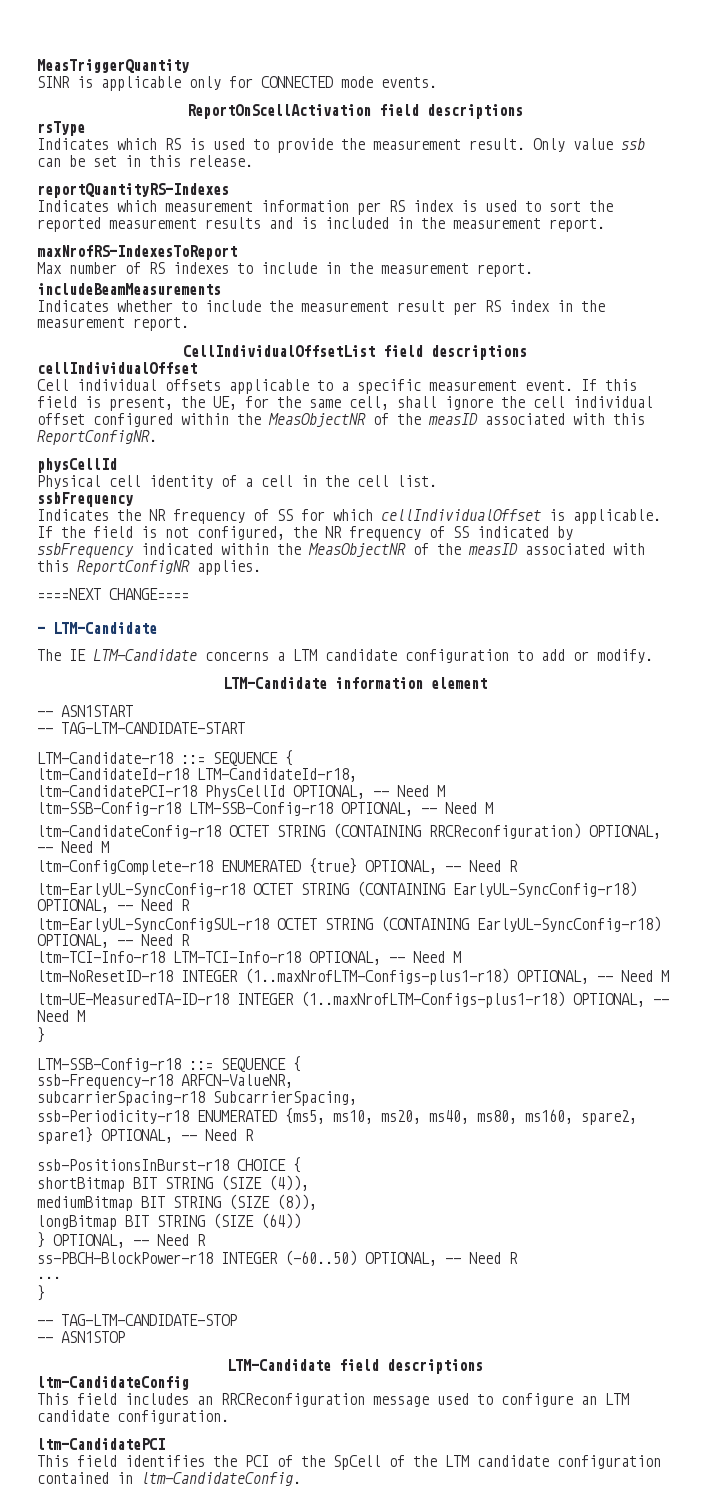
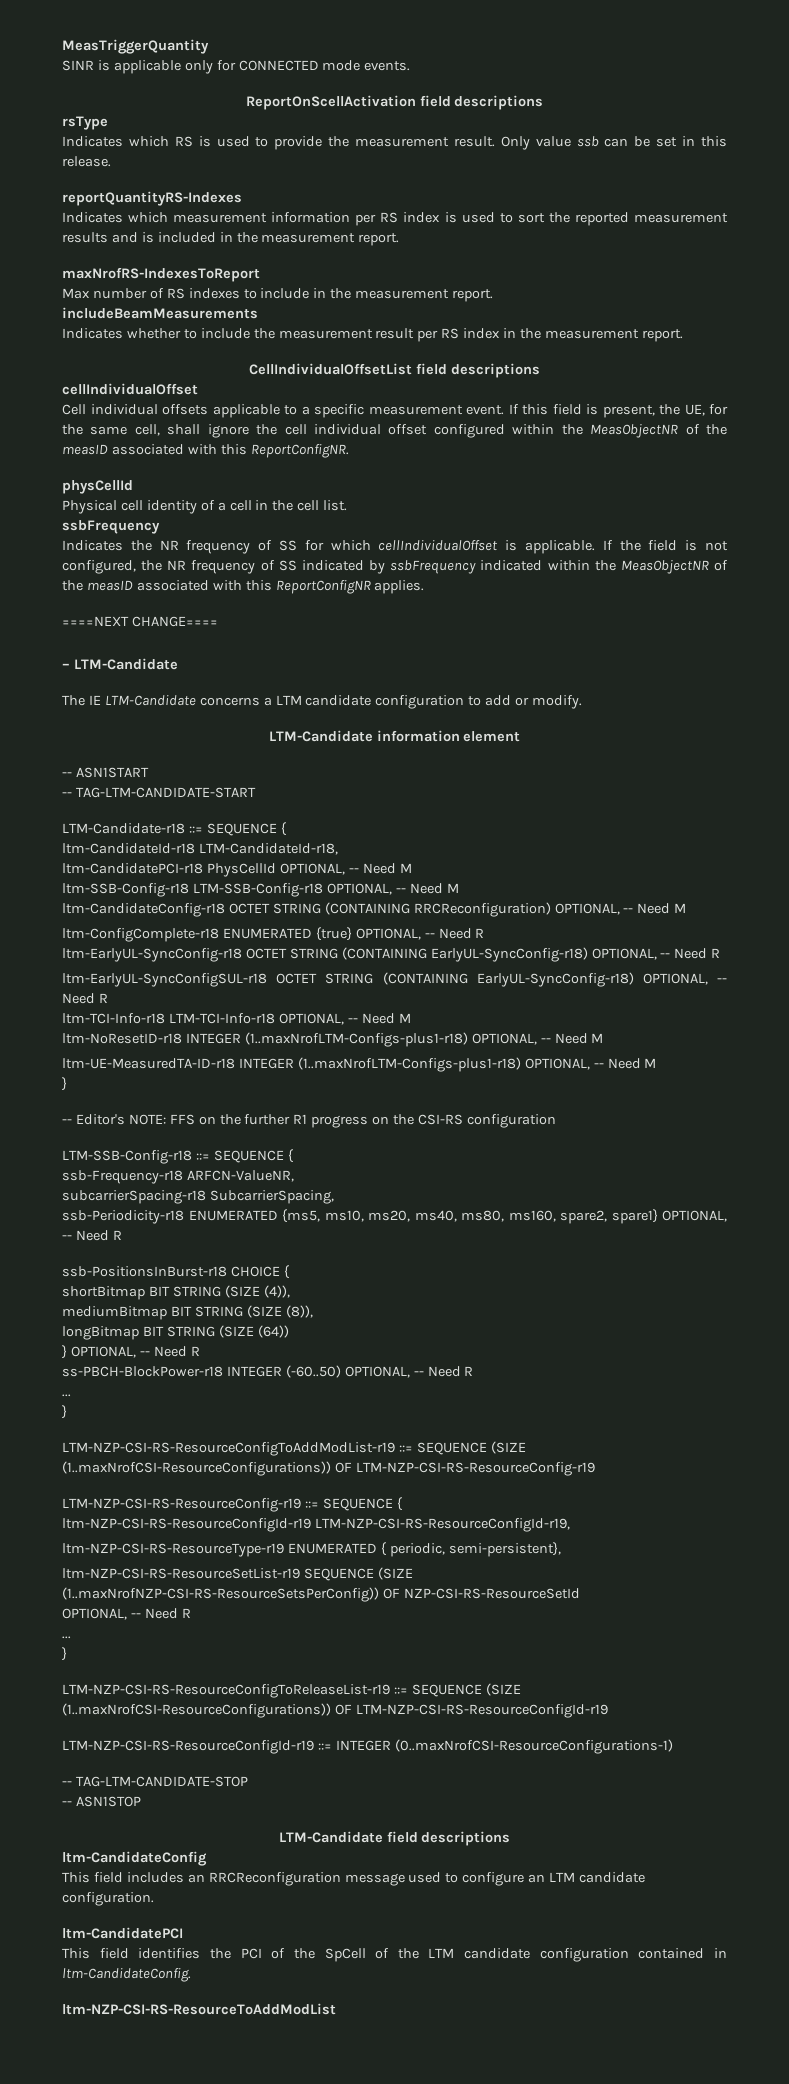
(45, 1035) none -> [62,1114,556,1128] // -- Editor's NOTE: FFS on the further R1 progress on the CSI-RS configuration
(45, 1293) none -> [62,1441,526,1456] [62,1461,595,1476] [62,1497,402,1512] [62,1518,570,1532] [62,1542,561,1557] [62,1567,413,1581] [62,1587,580,1602] [62,1608,191,1620] [62,1636,71,1639] [62,1647,67,1661] [62,1683,521,1698] [62,1703,608,1718] [62,1739,673,1754] // LTM-NZP-CSI-RS-ResourceConfigToAddModList-r19 ::= SEQUENCE (SIZE (1..maxNrofCSI-ResourceConfigurations)) OF LTM-NZP-CSI-RS-ResourceConfig-r19 // LTM-NZP-CSI-RS-ResourceConfig-r19 ::= SEQUENCE { // ltm-NZP-CSI-RS-ResourceConfigId-r19 LTM-NZP-CSI-RS-ResourceConfigId-r19, // ltm-NZP-CSI-RS-ResourceType-r19 ENUMERATED { periodic, semi-persistent}, // ltm-NZP-CSI-RS-ResourceSetList-r19 SEQUENCE (SIZE (1..maxNrofNZP-CSI-RS-ResourceSetsPerConfig)) OF NZP-CSI-RS-ResourceSetId // OPTIONAL, -- Need R // ... // } // LTM-NZP-CSI-RS-ResourceConfigToReleaseList-r19 ::= SEQUENCE (SIZE (1..maxNrofCSI-ResourceConfigurations)) OF LTM-NZP-CSI-RS-ResourceConfigId-r19 // LTM-NZP-CSI-RS-ResourceConfigId-r19 ::= INTEGER (0..maxNrofCSI-ResourceConfigurations-1)
(301, 1479) none -> [62,2003,336,2015] // ltm-NZP-CSI-RS-ResourceToAddModList

